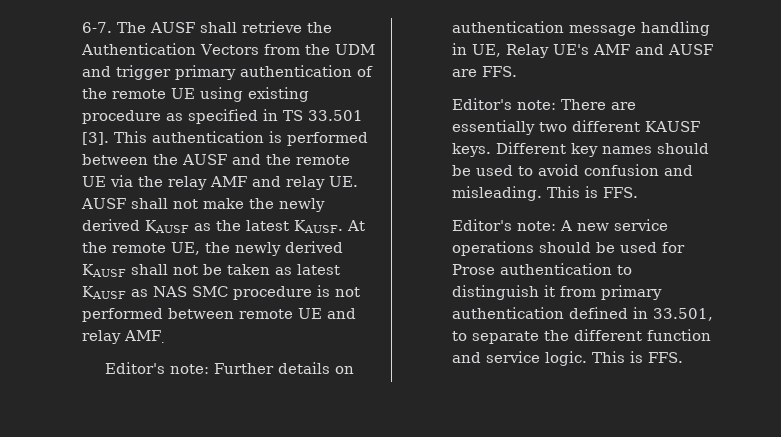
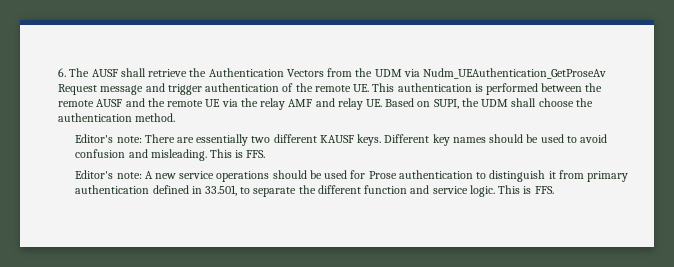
[81,22,112,33] 6-7. -> [58,68,67,77] 6.
(375, 49) none -> [403,68,607,79] [58,84,144,95] via Nudm_UEAuthentication_GetProseAv Request message
[174,65,236,80] primary -> (202, 89) none
[170,87,309,102] [81,109,363,124] [81,132,109,145] UE using existing procedure as specified in TS 33.501 [3]. -> [353,84,370,92] UE.
(178, 159) none -> [58,100,95,107] remote
[80,198,325,212] [81,219,365,233] [81,241,343,256] [81,264,340,277] [81,285,360,300] [81,308,356,322] [81,330,165,344] [105,362,355,374] [452,21,711,36] [452,43,714,58] [452,66,518,77] AUSF shall not make the newly derived KAUSF as the latest KAUSF. At the remote UE, the newly derived KAUSF shall not be taken as latest KAUSF as NAS SMC procedure is not performed between remote UE and relay AMF. // Editor's note: Further details on authentication message handling in UE, Relay UE's AMF and AUSF are FFS. -> [385,98,593,109] [58,113,176,122] Based on SUPI, the UDM shall choose the authentication method.

